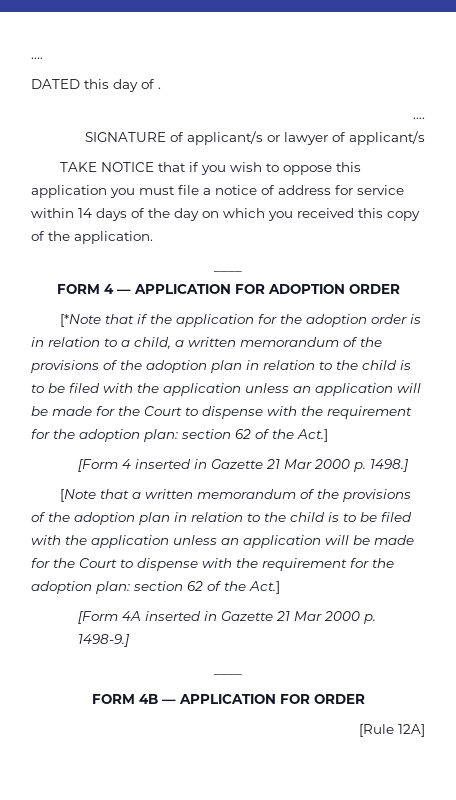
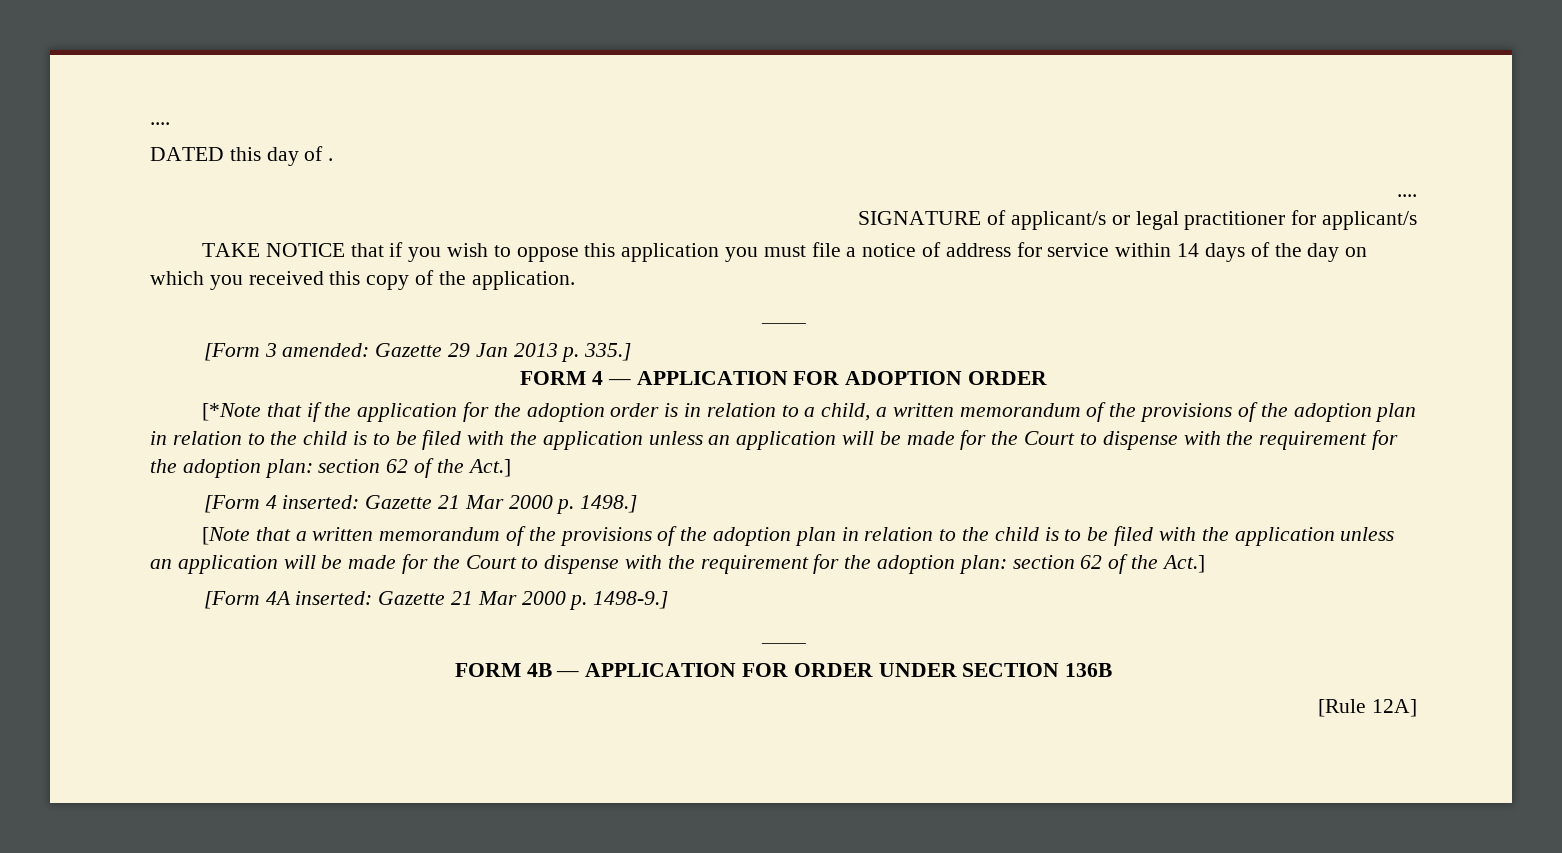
[284,132,346,145] lawyer of -> [1135,210,1317,230] legal practitioner for
(242, 271) none -> [203,343,632,362] // [Form 3 amended: Gazette 29 Jan 2013 p. 335.]
[135,459,208,469] inserted in -> [282,495,360,509] inserted:
[145,611,218,621] inserted in -> [295,591,373,605] inserted:
(365, 699) none -> [878,663,1113,677] UNDER SECTION 136B

